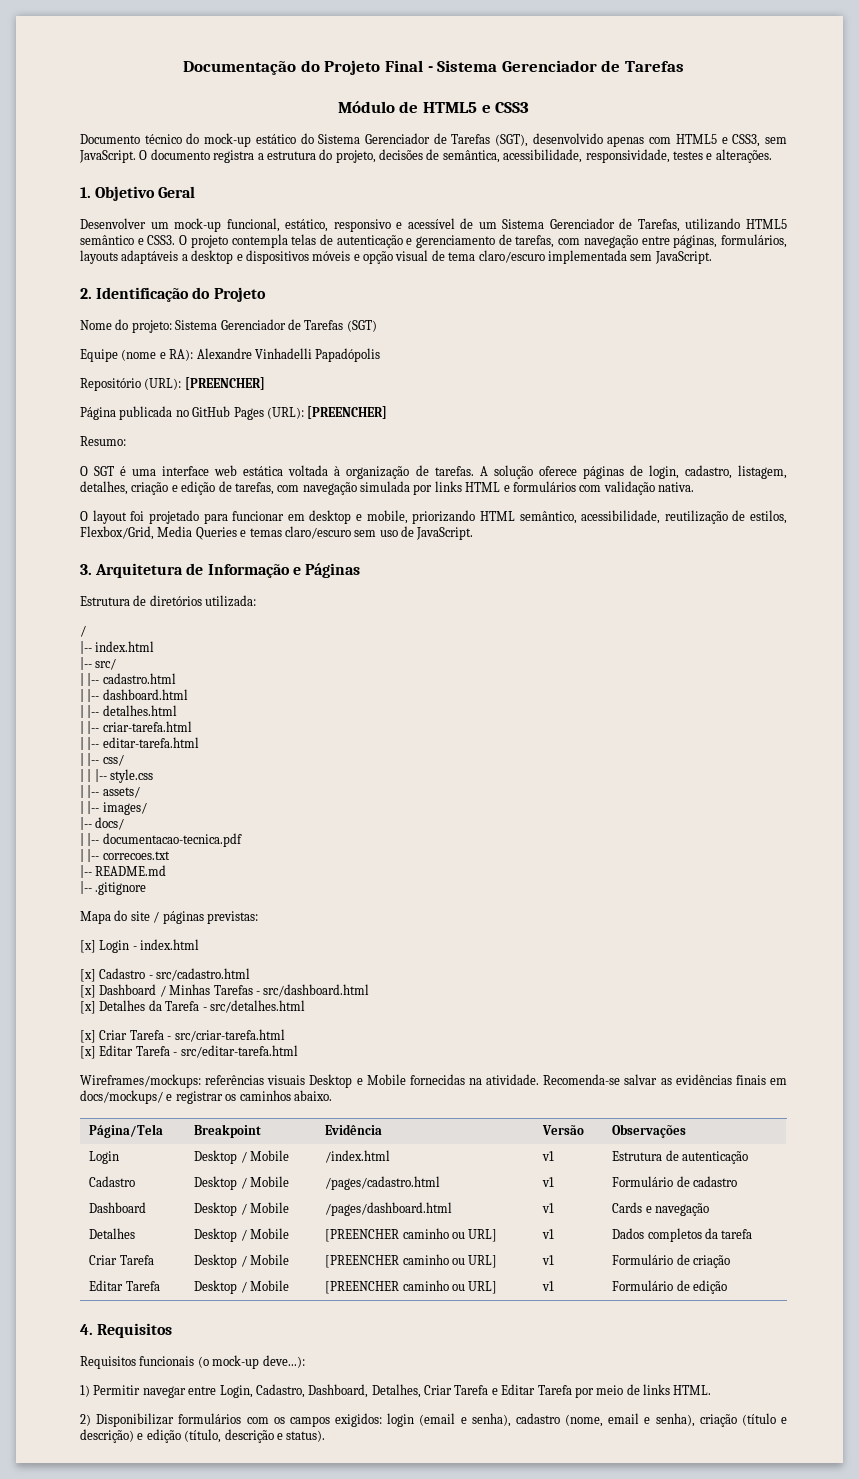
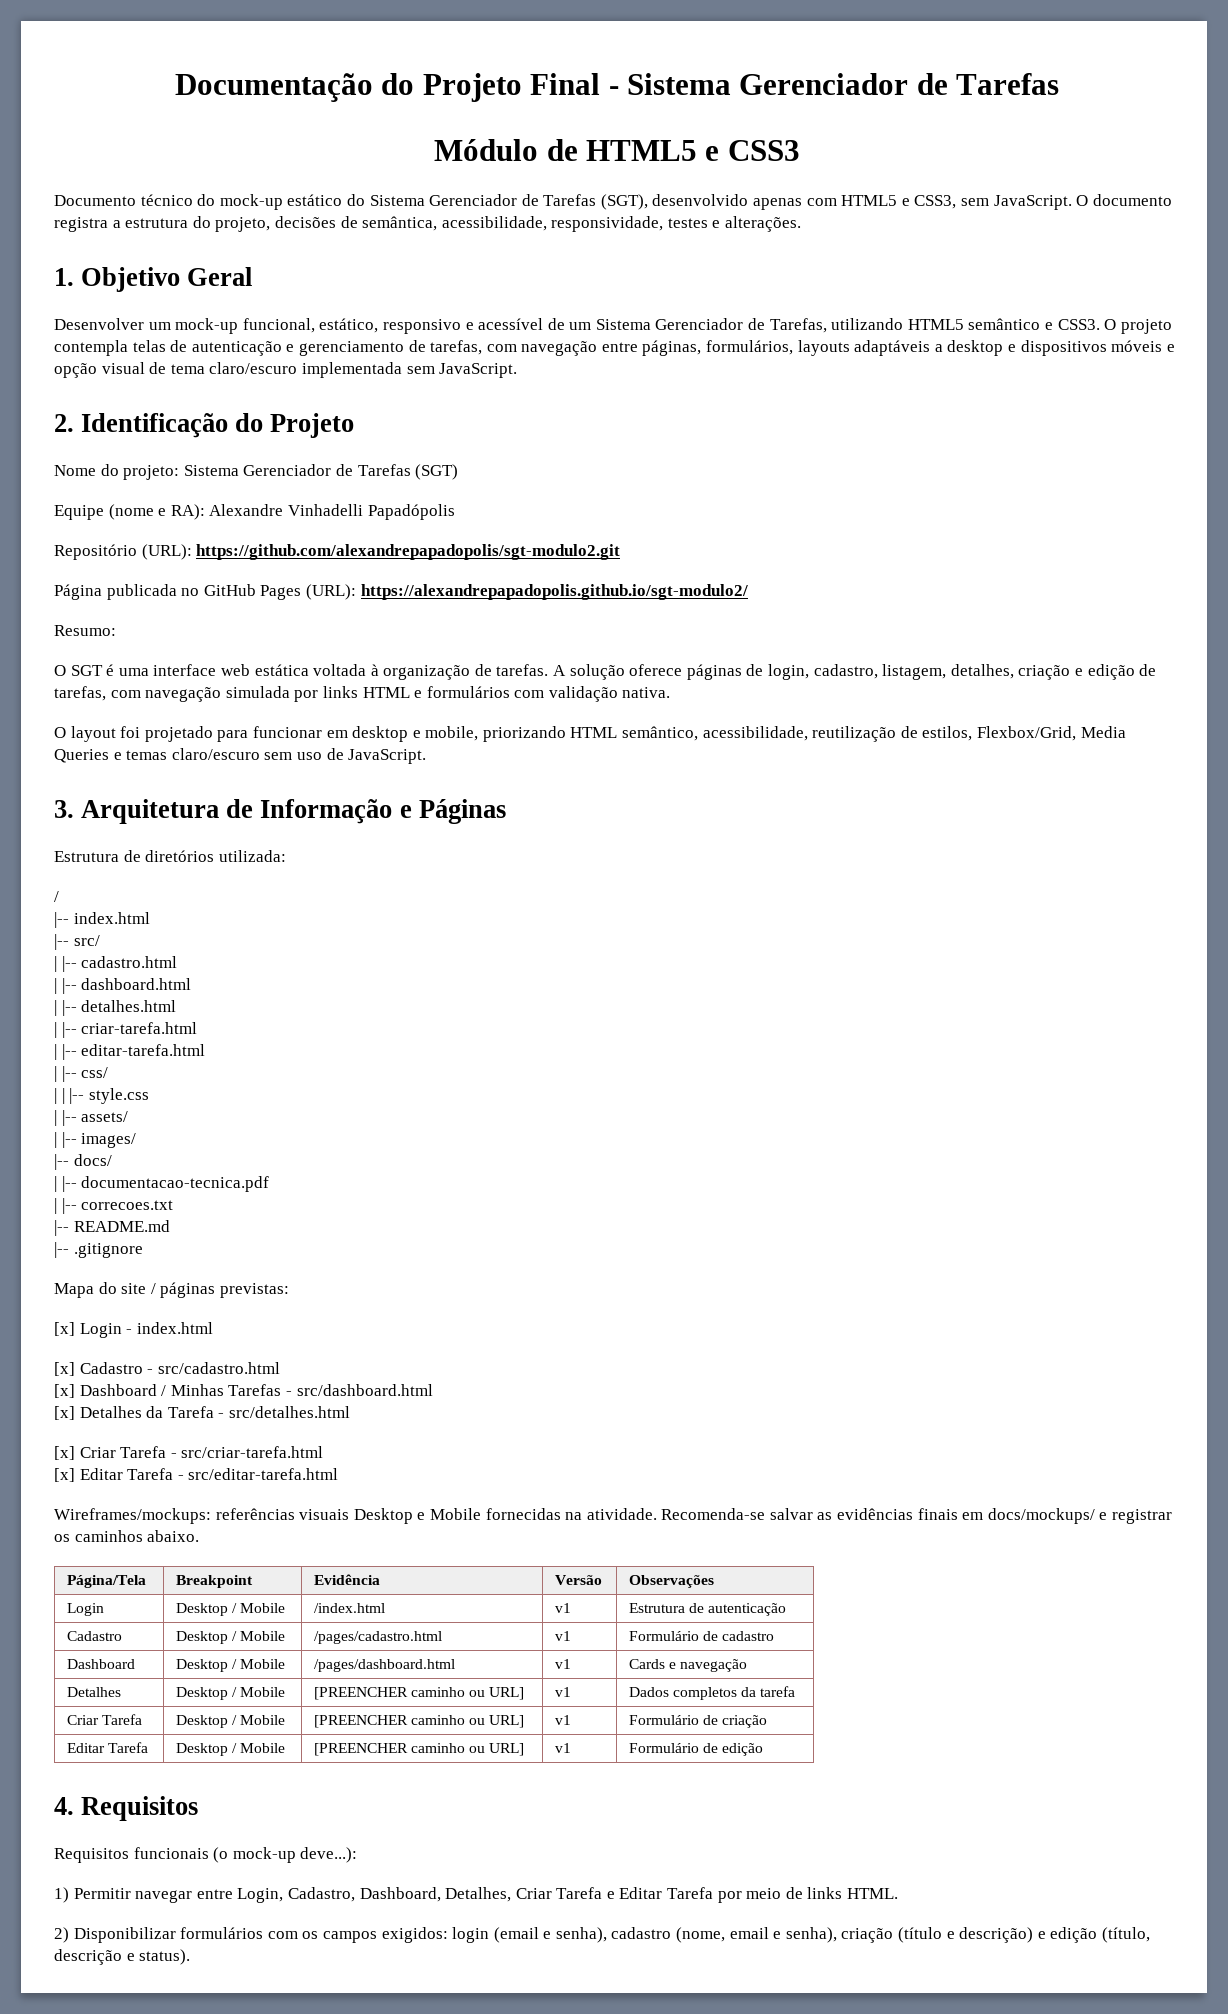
[184,377,265,390] [PREENCHER] -> [196,544,621,560] https://github.com/alexandrepapadopolis/sgt-modulo2.git
[307,406,388,419] [PREENCHER] -> [360,584,748,600] https://alexandrepapadopolis.github.io/sgt-modulo2/

